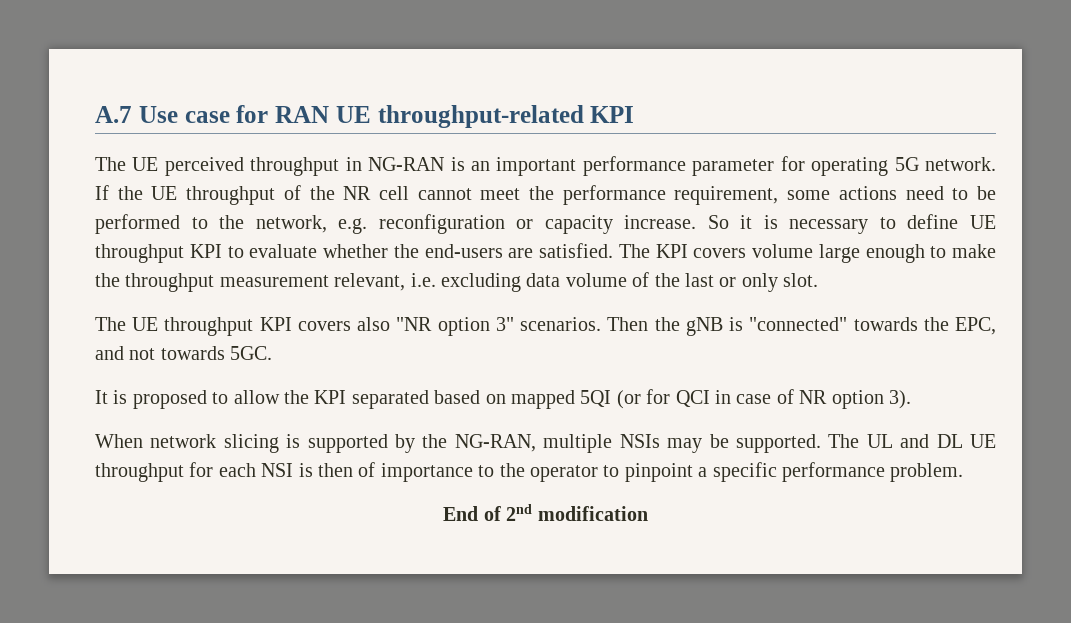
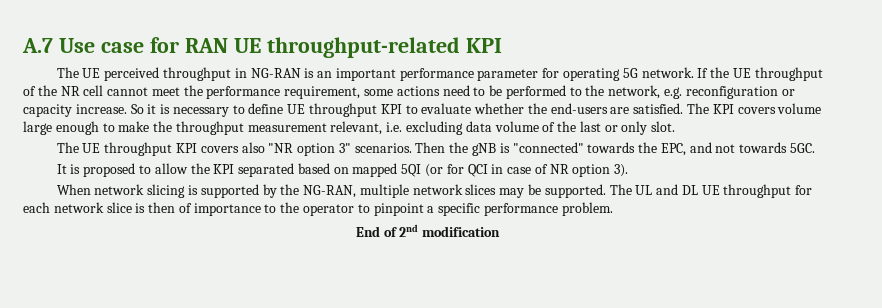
[619,434,660,448] NSIs -> [412,184,497,195] network slices
[261,463,294,477] NSI -> [53,202,132,213] network slice

